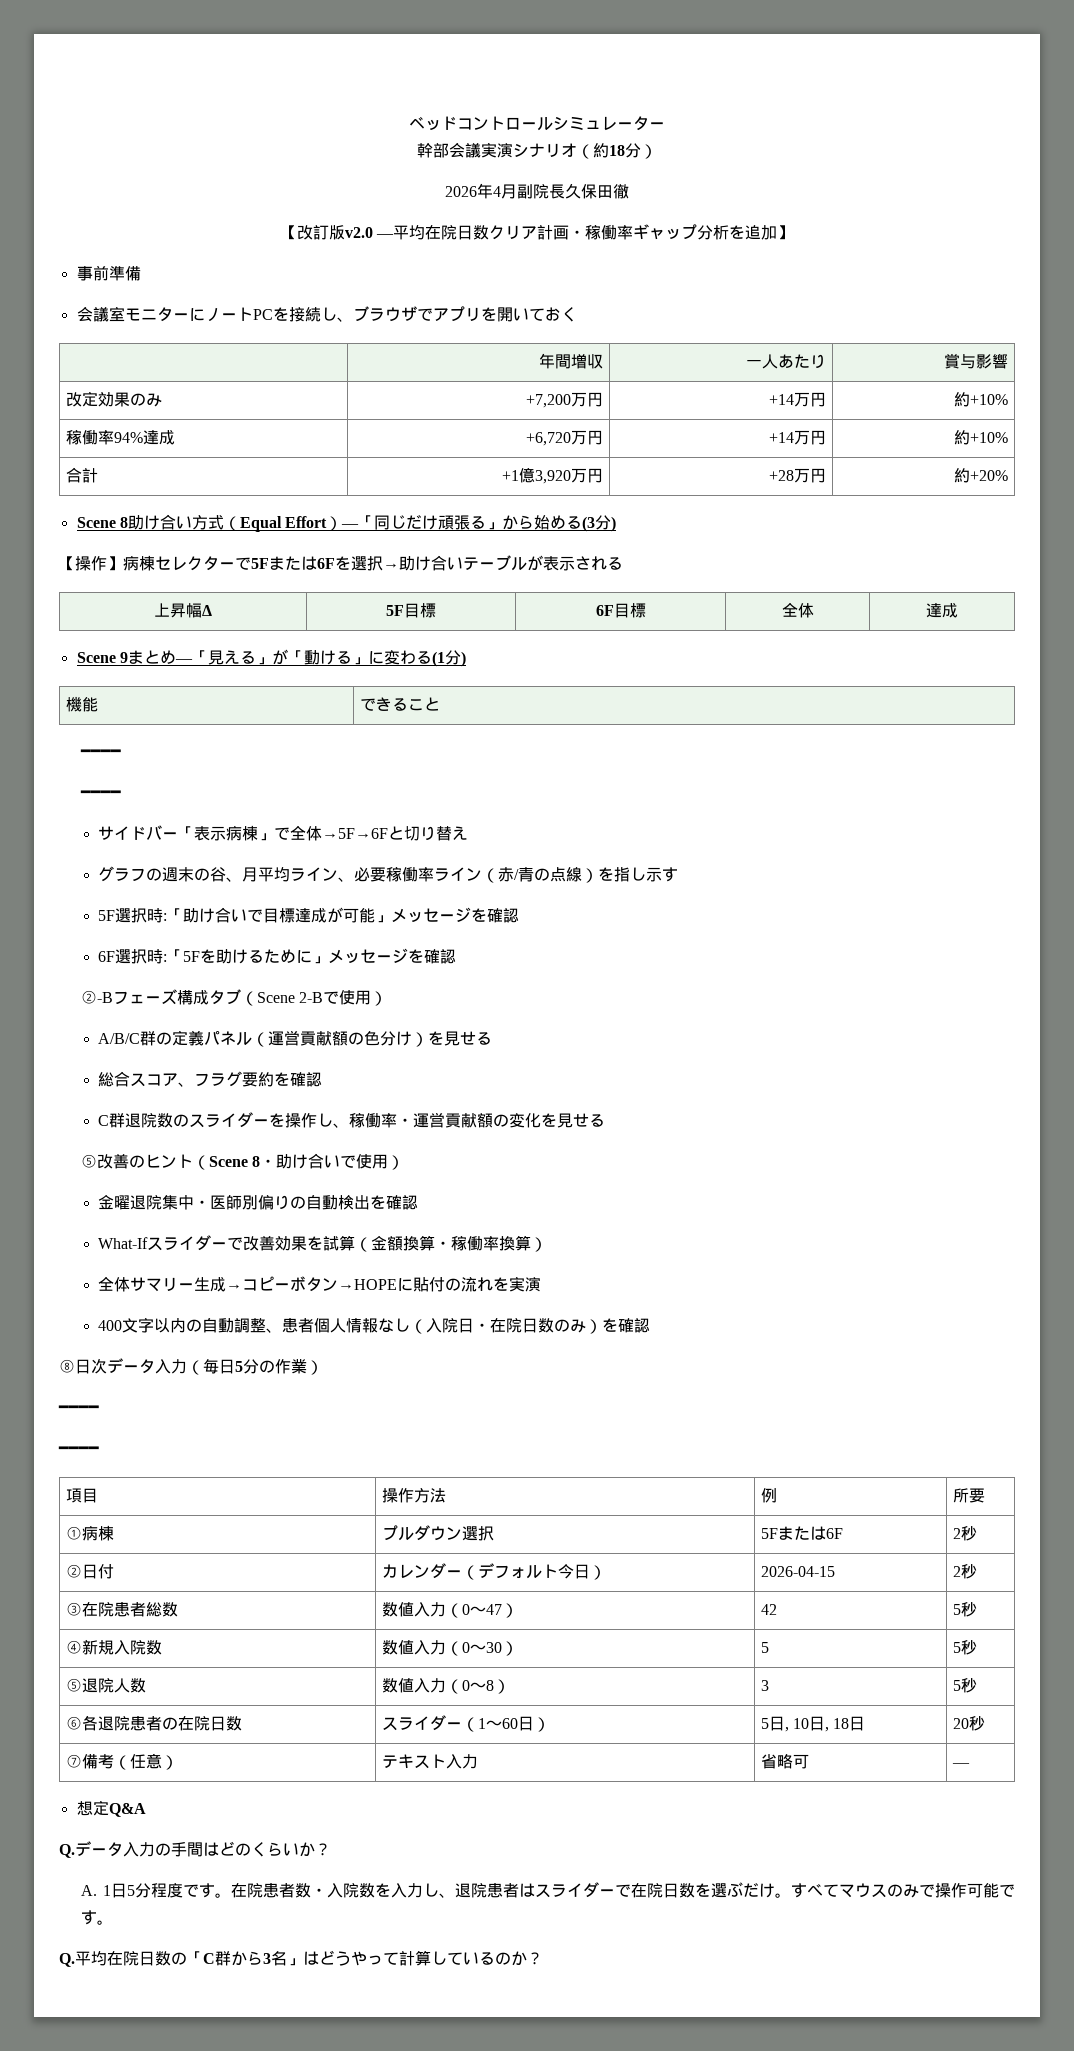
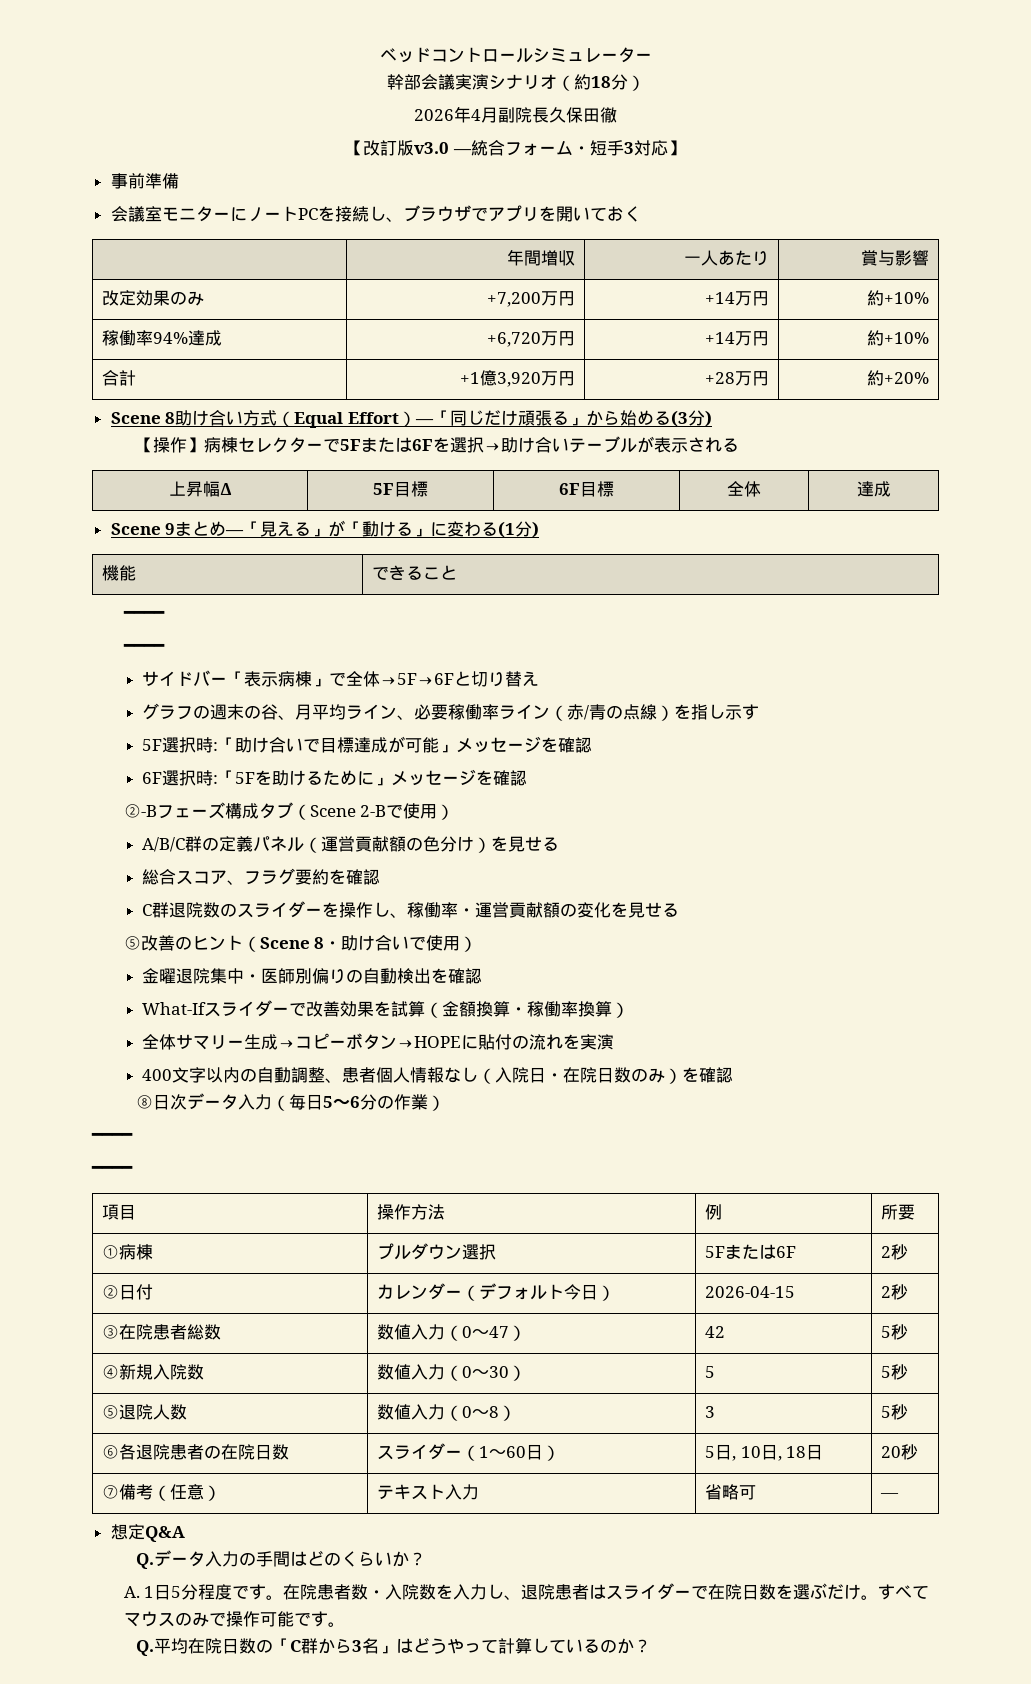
[344,224,778,240] v2.0 —平均在院日数クリア計画・稼働率ギャップ分析を追加 -> [414,140,668,156] v3.0 —統合フォーム・短手3対応
(243, 1366) none -> [333,1096,361,1108] 〜6

